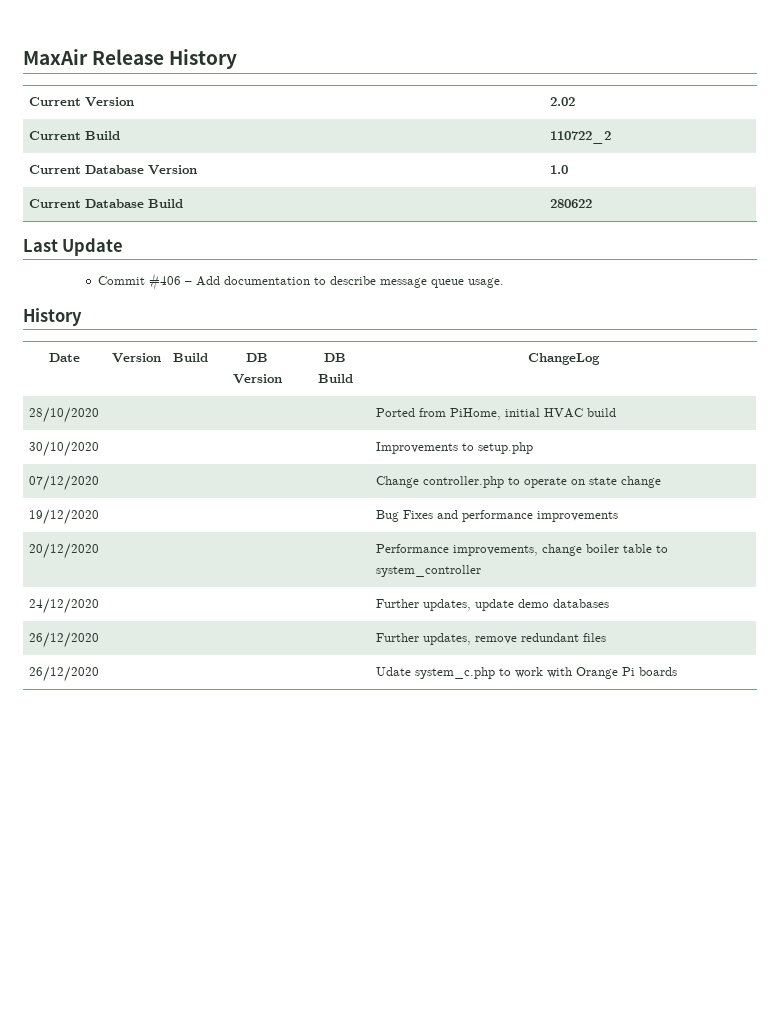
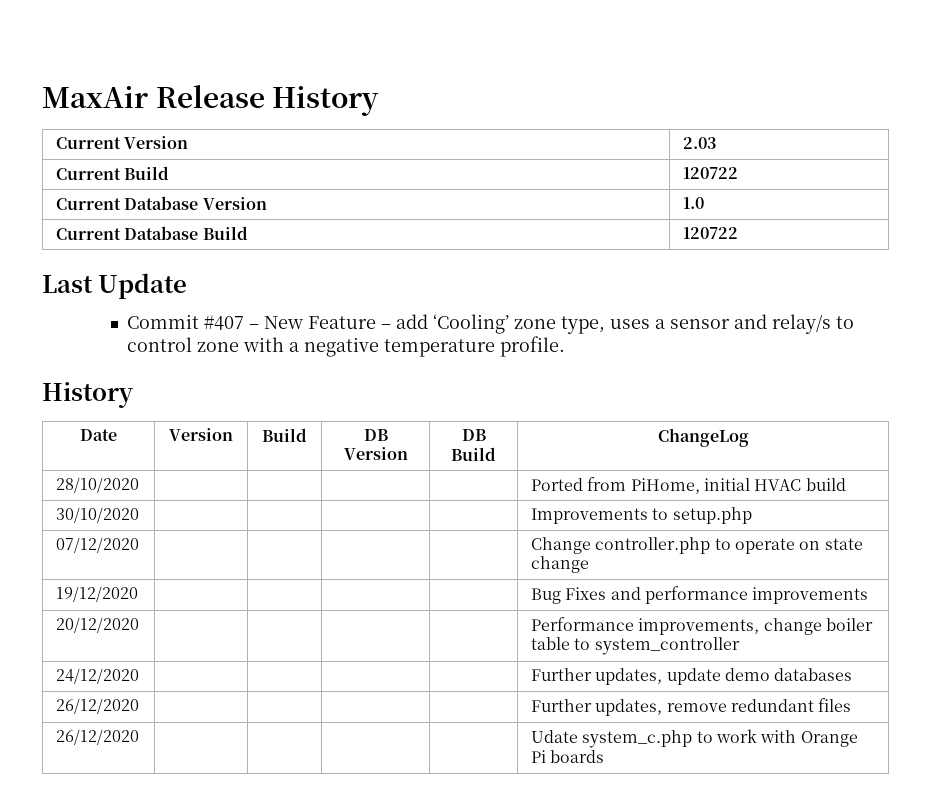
[549,97,575,106] 2.02 -> [683,137,717,149] 2.03
[549,131,611,144] 110722_2 -> [683,167,739,179] 120722
[549,199,592,208] 280622 -> [683,227,739,239] 120722
[148,273,504,290] #406 – Add documentation to describe message queue usage. -> [204,314,855,334] [127,336,566,357] #407 – New Feature – add ‘Cooling’ zone type, uses a sensor and relay/s to control zone with a negative temperature profile.

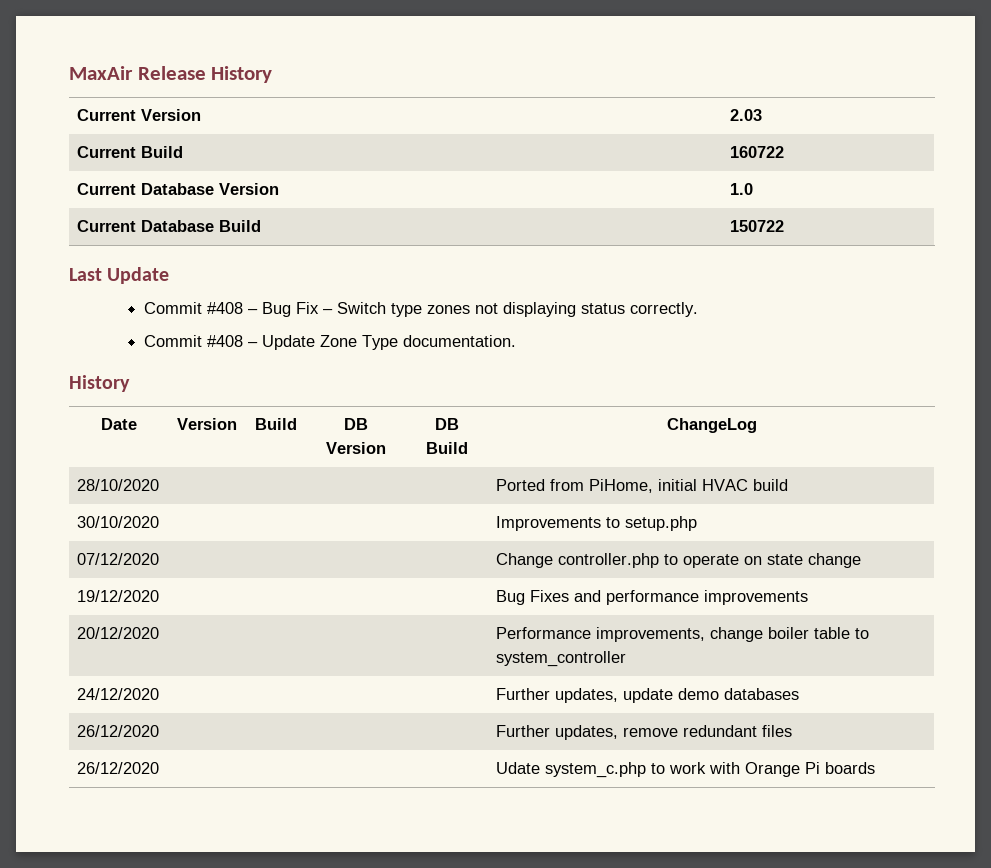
[683,167,739,179] 120722 -> [730,146,785,158] 160722
[683,227,739,239] 120722 -> [730,220,785,232] 150722
[204,314,855,334] [127,336,566,357] #407 – New Feature – add ‘Cooling’ zone type, uses a sensor and relay/s to control zone with a negative temperature profile. -> [207,302,699,317] [144,335,517,350] #408 – Bug Fix – Switch type zones not displaying status correctly. // Commit #408 – Update Zone Type documentation.

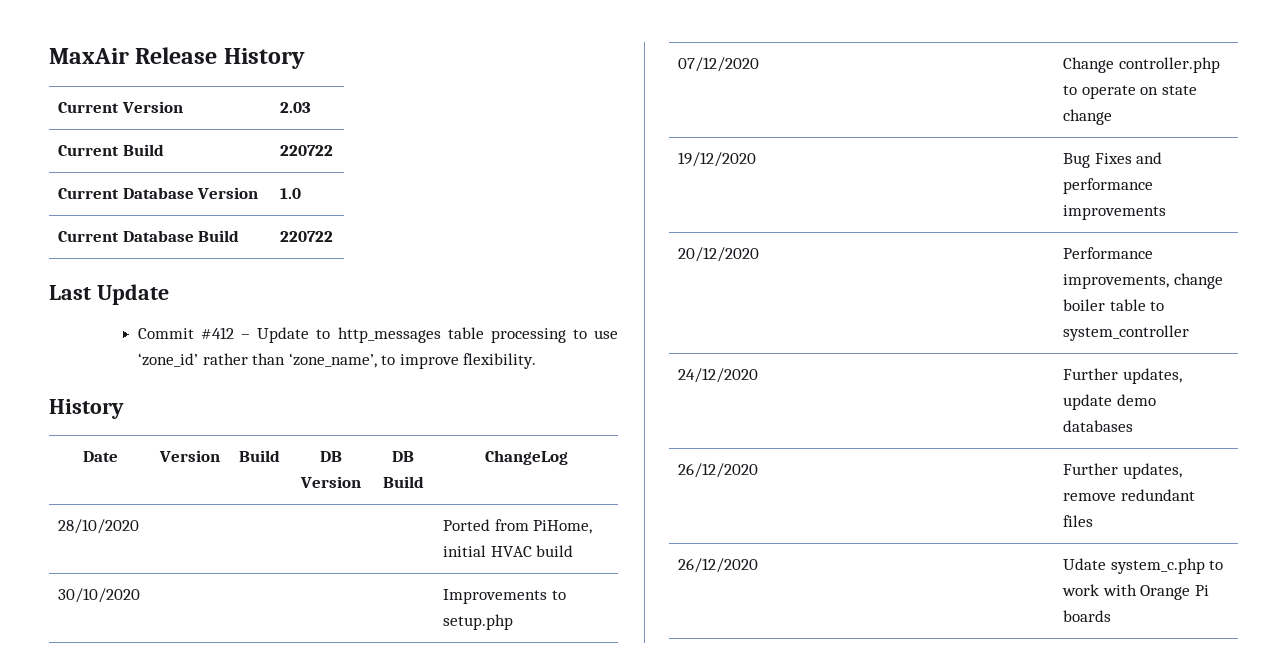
[730,146,785,158] 160722 -> [280,145,334,156] 220722
[730,220,785,232] 150722 -> [280,231,334,242] 220722
[207,302,699,317] [144,335,517,350] #408 – Bug Fix – Switch type zones not displaying status correctly. // Commit #408 – Update Zone Type documentation. -> [201,327,618,343] [137,353,537,369] #412 – Update to http_messages table processing to use ‘zone_id’ rather than ‘zone_name’, to improve flexibility.

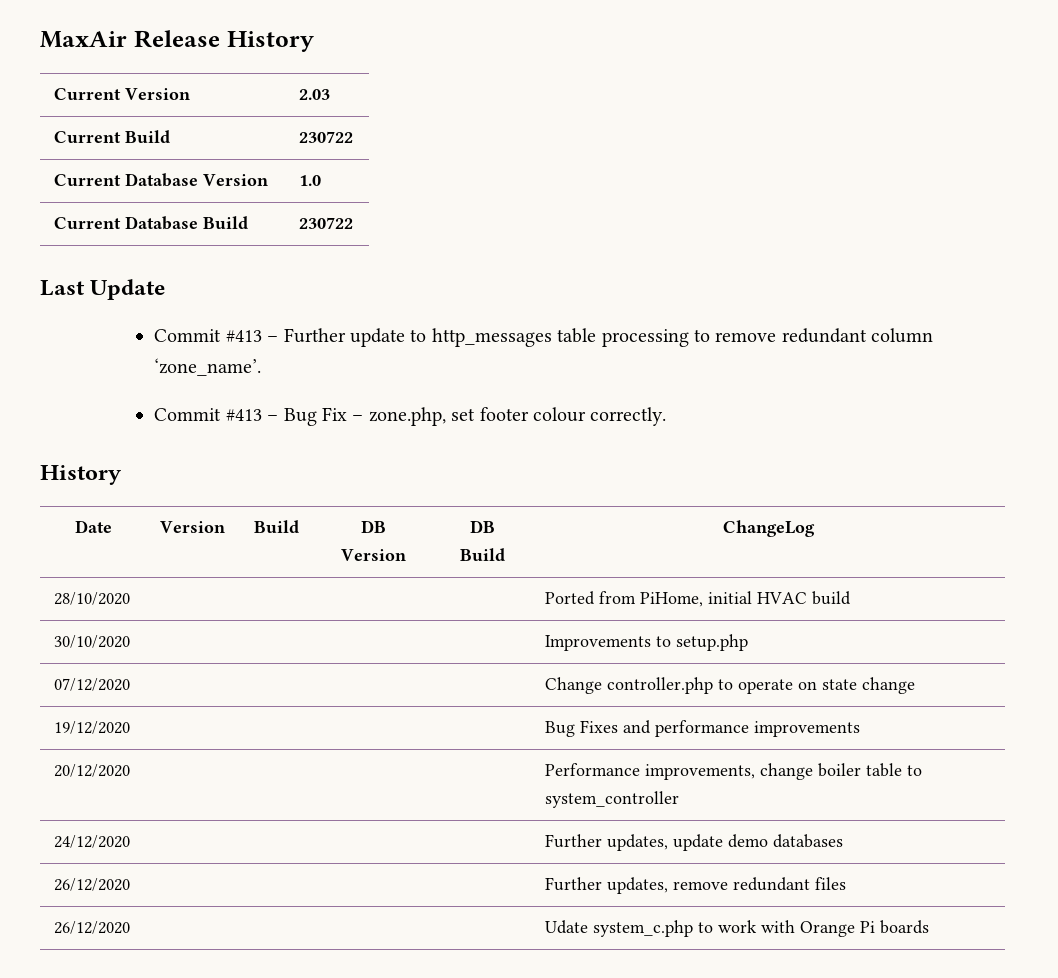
[280,145,334,156] 220722 -> [299,131,354,143] 230722
[280,231,334,242] 220722 -> [299,217,354,229] 230722
[201,327,310,343] #412 – Update -> [225,328,406,347] #413 – Further update
[594,330,618,339] [137,353,537,369] use ‘zone_id’ rather than ‘zone_name’, to improve flexibility. -> [715,328,934,343] [154,358,262,376] [154,407,667,426] remove redundant column ‘zone_name’. // Commit #413 – Bug Fix – zone.php, set footer colour correctly.

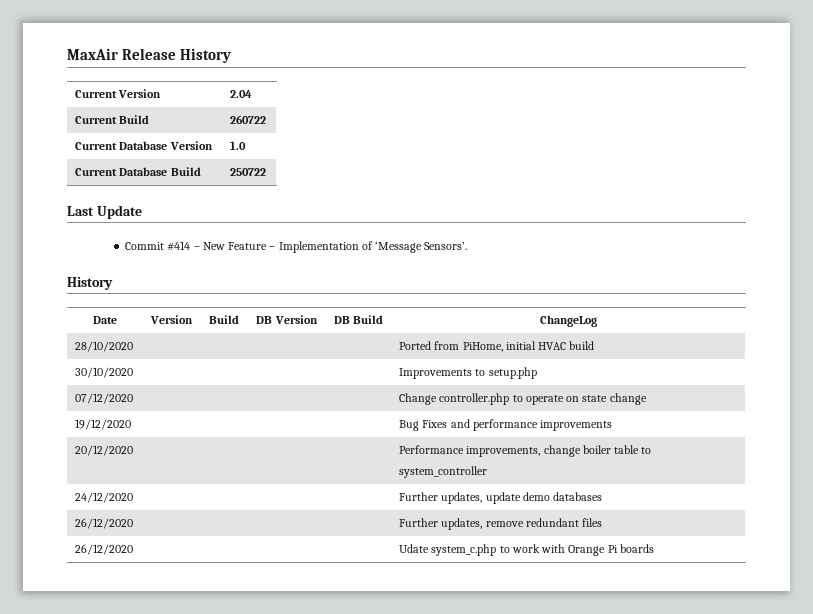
[299,89,331,100] 2.03 -> [230,90,253,98] 2.04
[299,131,354,143] 230722 -> [230,115,267,124] 260722
[299,217,354,229] 230722 -> [230,168,267,176] 250722
[225,328,934,347] [154,358,262,376] [154,407,667,426] #413 – Further update to http_messages table processing to remove redundant column ‘zone_name’. // Commit #413 – Bug Fix – zone.php, set footer colour correctly. -> [167,241,468,253] #414 – New Feature – Implementation of ‘Message Sensors’.

